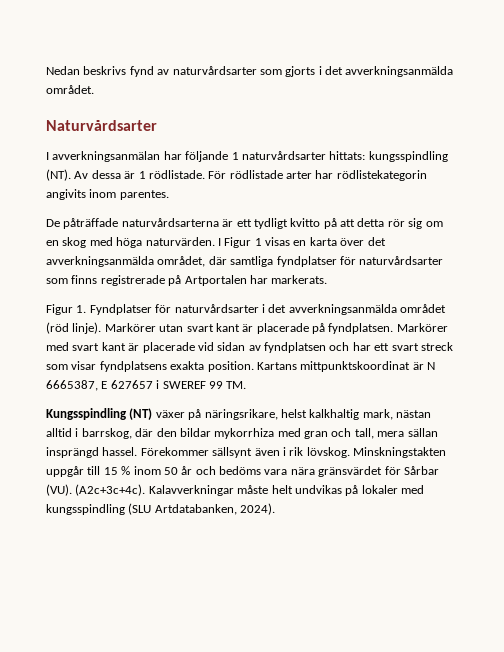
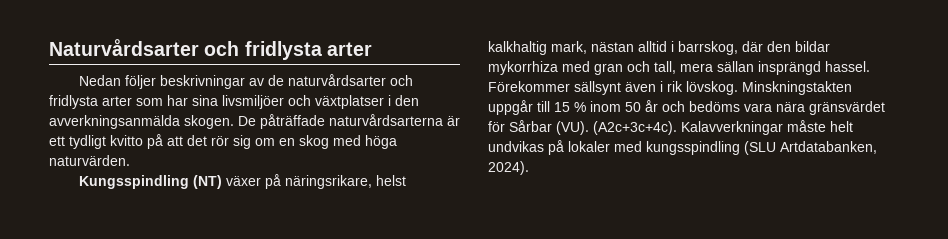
[46,66,454,77] [46,85,94,94] [46,120,157,131] [46,151,448,162] [46,169,427,181] [46,189,169,200] Nedan beskrivs fynd av naturvårdsarter som gjorts i det avverkningsanmälda området. // Naturvårdsarter // I avverkningsanmälan har följande 1 naturvårdsarter hittats: kungsspindling (NT). Av dessa är 1 rödlistade. För rödlistade arter har rödlistekategorin angivits inom parentes. // -> [49,39,372,60] [78,74,413,89] [49,95,419,109] [49,115,234,129] Naturvårdsarter och fridlysta arter // Nedan följer beskrivningar av de naturvårdsarter och fridlysta arter som har sina livsmiljöer och växtplatser i den avverkningsanmälda skogen.
[357,218,385,227] detta -> [187,135,207,146] det
[217,237,386,248] [46,256,444,267] [46,275,328,286] [46,304,446,315] [46,322,448,334] [46,342,453,353] [46,361,435,372] [46,380,247,391] I Figur 1 visas en karta över det avverkningsanmälda området, där samtliga fyndplatser för naturvårdsarter som finns registrerade på Artportalen har markerats. // Figur 1. Fyndplatser för naturvårdsarter i det avverkningsanmälda området (röd linje). Markörer utan svart kant är placerade på fyndplatsen. Markörer med svart kant är placerade vid sidan av fyndplatsen och har ett svart streck som visar fyndplatsens exakta position. Kartans mittpunktskoordinat är N 6665387, E 627657 i SWEREF 99 TM. -> (130, 160) none

